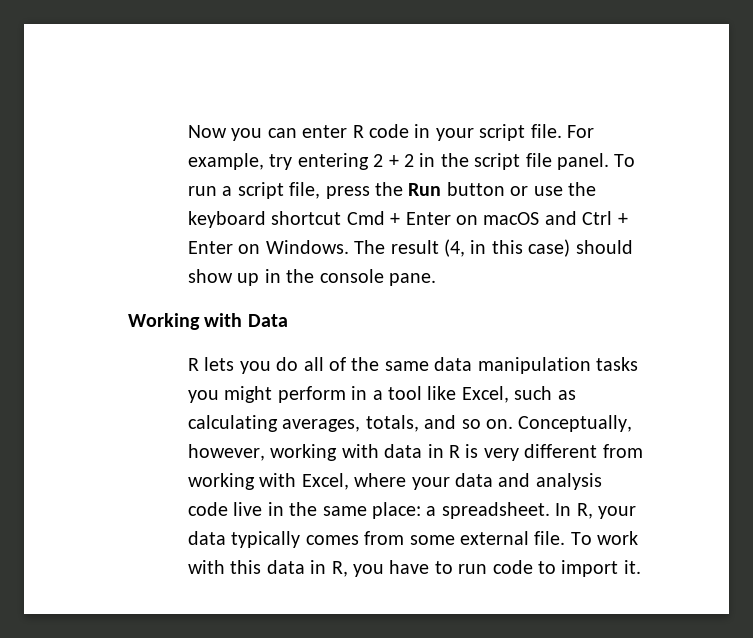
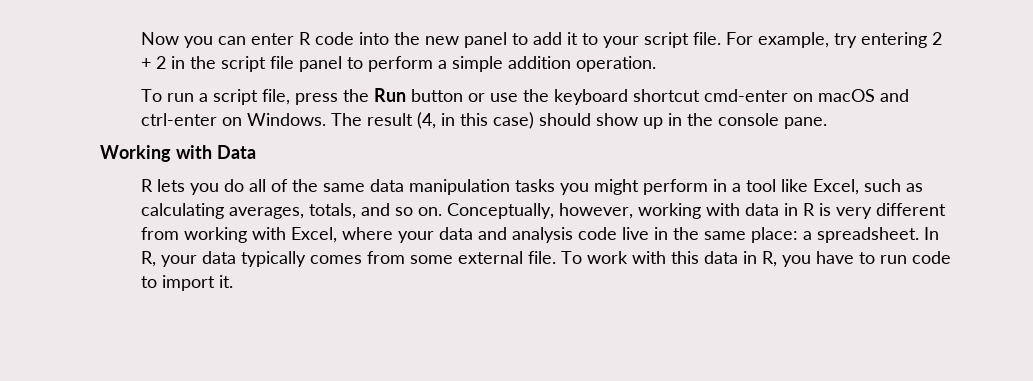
[414,124,431,138] in -> [358,32,598,48] into the new panel to add it to
[556,153,609,170] panel. -> [298,56,656,72] panel to perform a simple addition operation. //
[346,211,628,225] [187,241,233,254] Cmd + Enter on macOS and Ctrl + Enter -> [703,89,909,102] [140,113,217,126] cmd-enter on macOS and ctrl-enter

